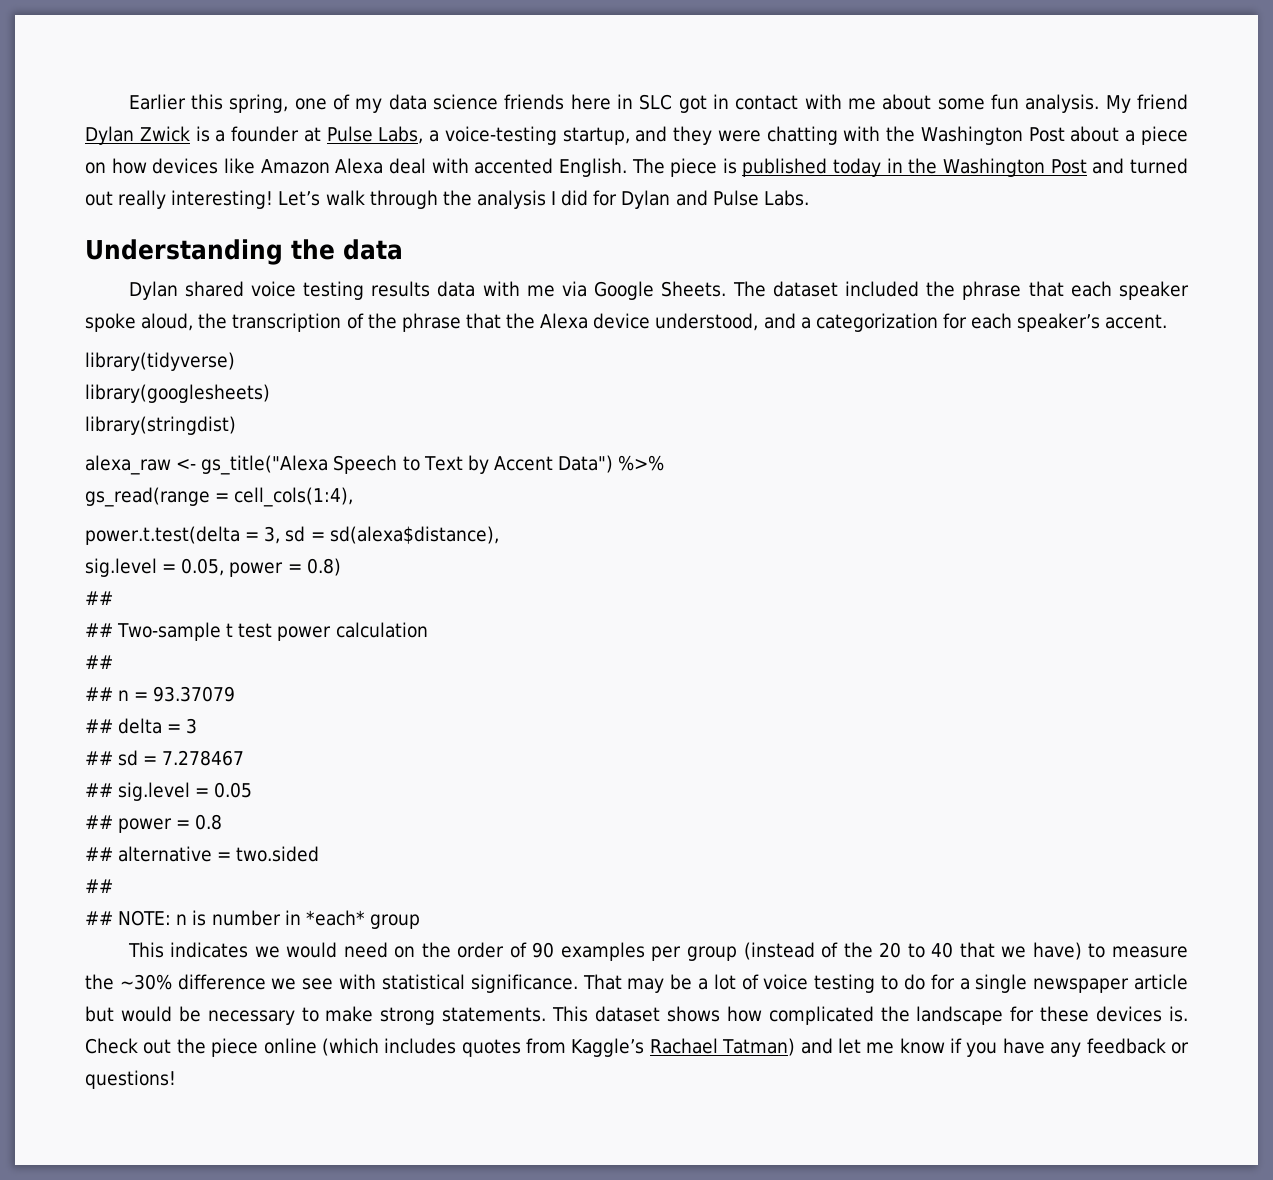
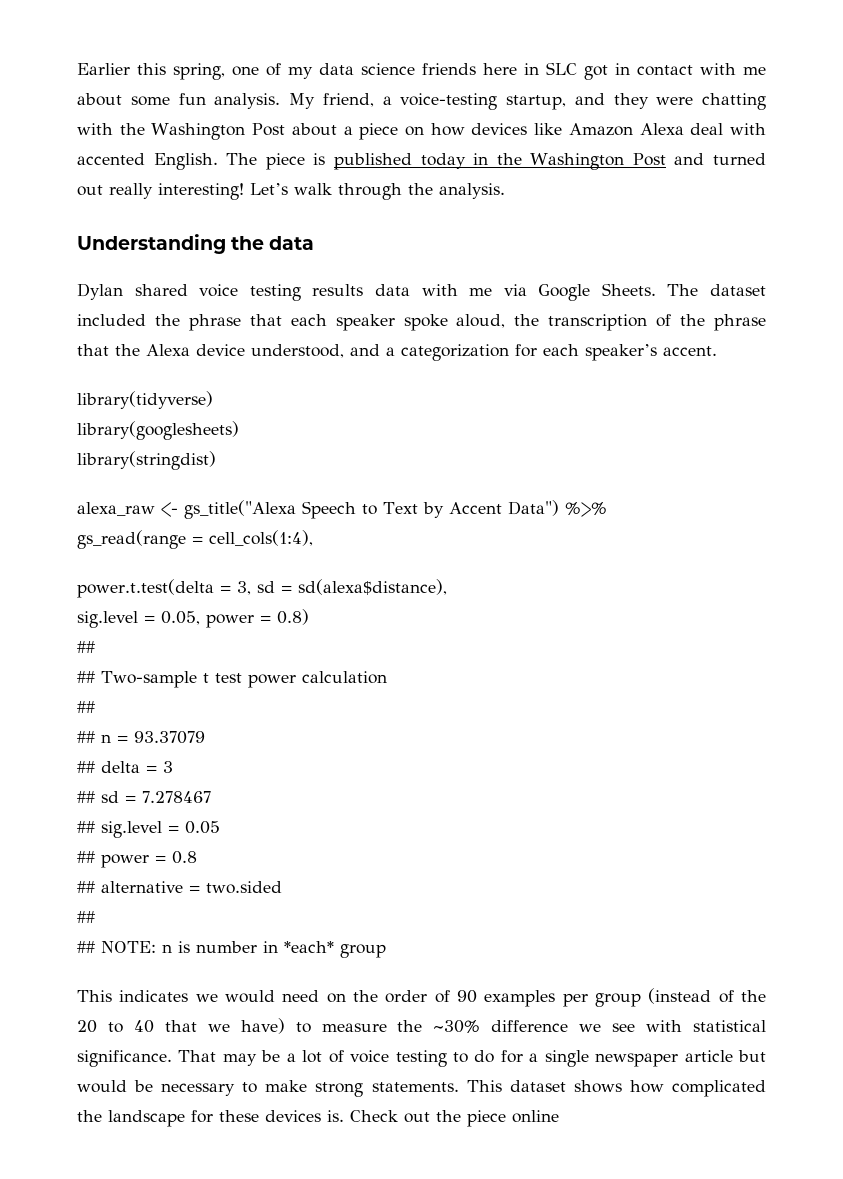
[1137,94,1188,110] [85,126,424,145] friend Dylan Zwick is a founder at Pulse Labs, -> [322,93,374,107] friend,
[476,190,809,209] analysis I did for Dylan and Pulse Labs. -> [439,183,505,199] analysis.
[321,1038,1189,1057] [85,1070,176,1089] (which includes quotes from Kaggle’s Rachael Tatman) and let me know if you have any feedback or questions! -> (559, 1116) none

